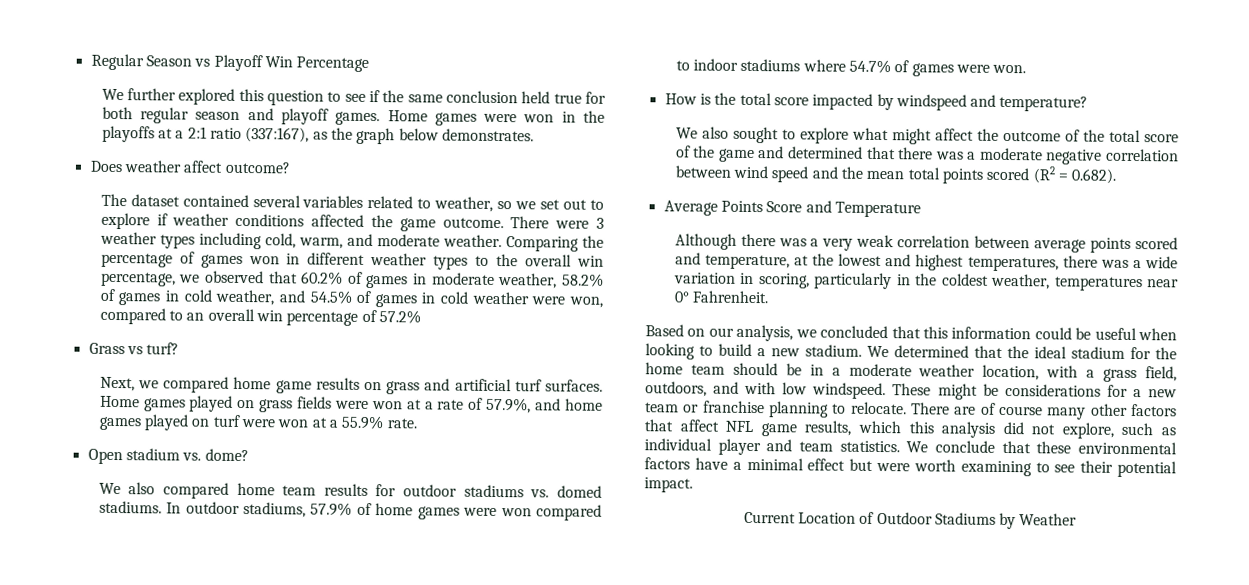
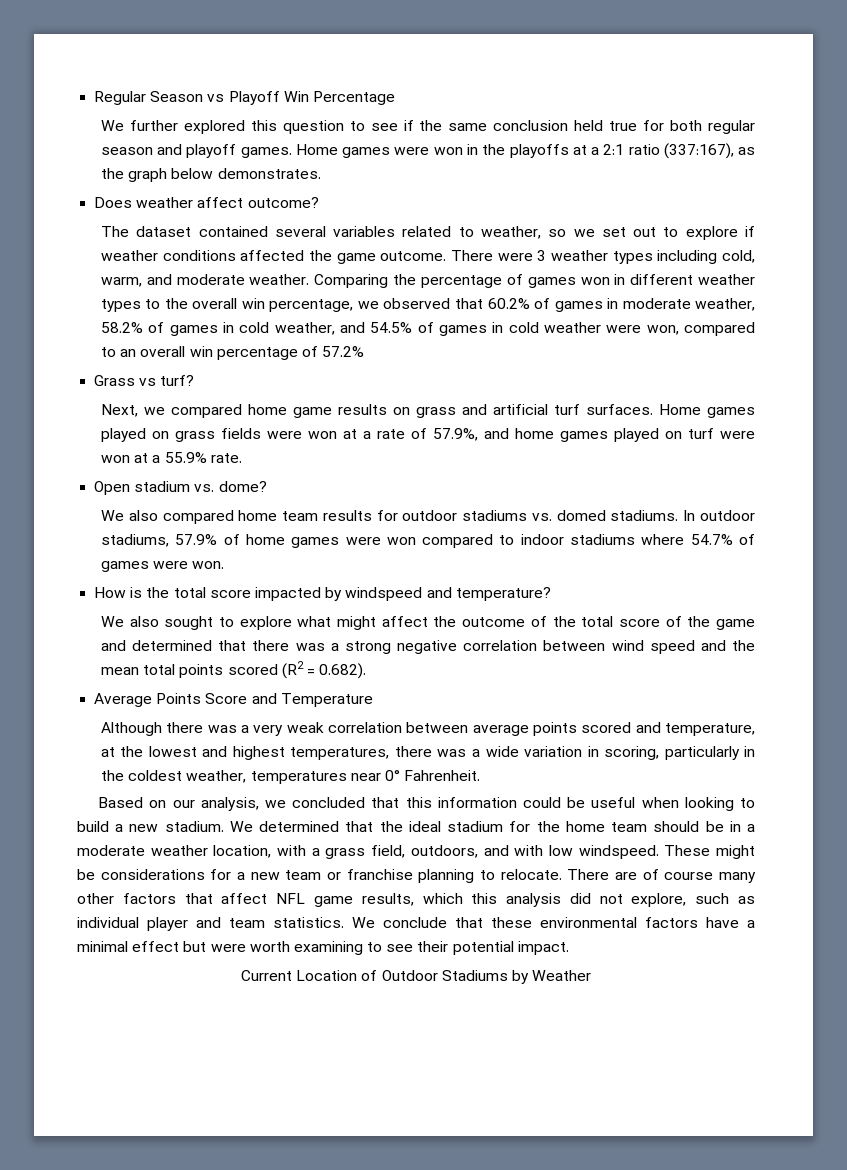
[979,147,1043,161] moderate -> [344,641,391,654] strong

